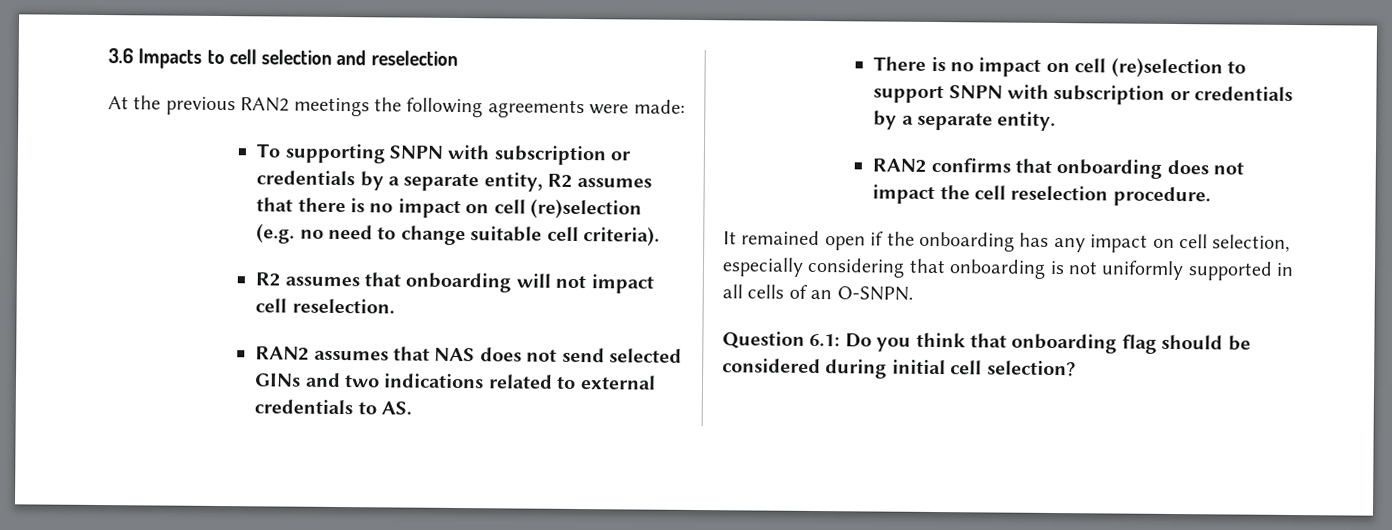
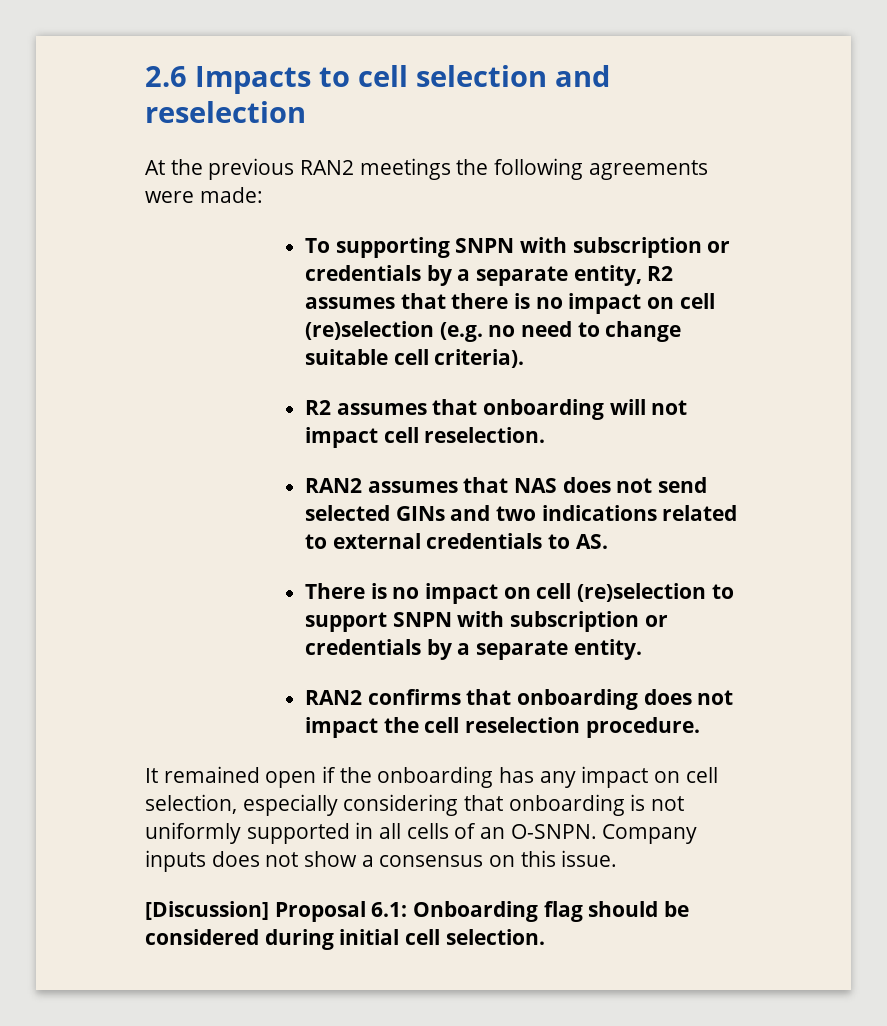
[108,48,134,64] 3.6 -> [145,66,187,87] 2.6
[722,331,1118,354] // Question 6.1: Do you think that onboarding -> [602,824,698,844] [145,850,618,872] [145,901,539,922] Company inputs does not show a consensus on this issue. // [Discussion] Proposal 6.1: Onboarding
[986,360,1076,377] selection? -> [445,929,545,945] selection.

